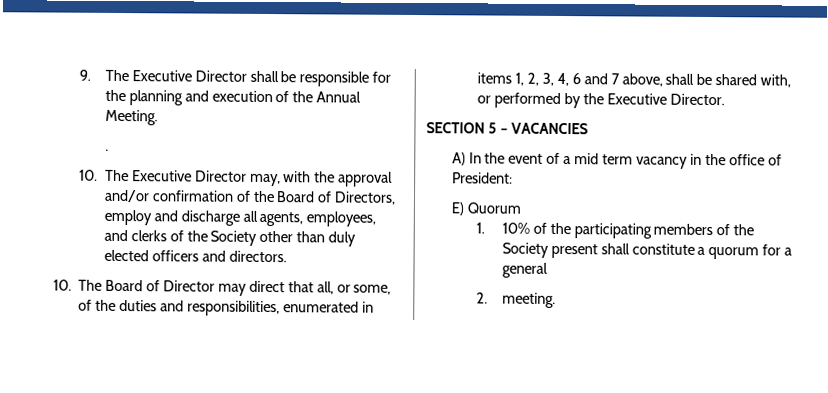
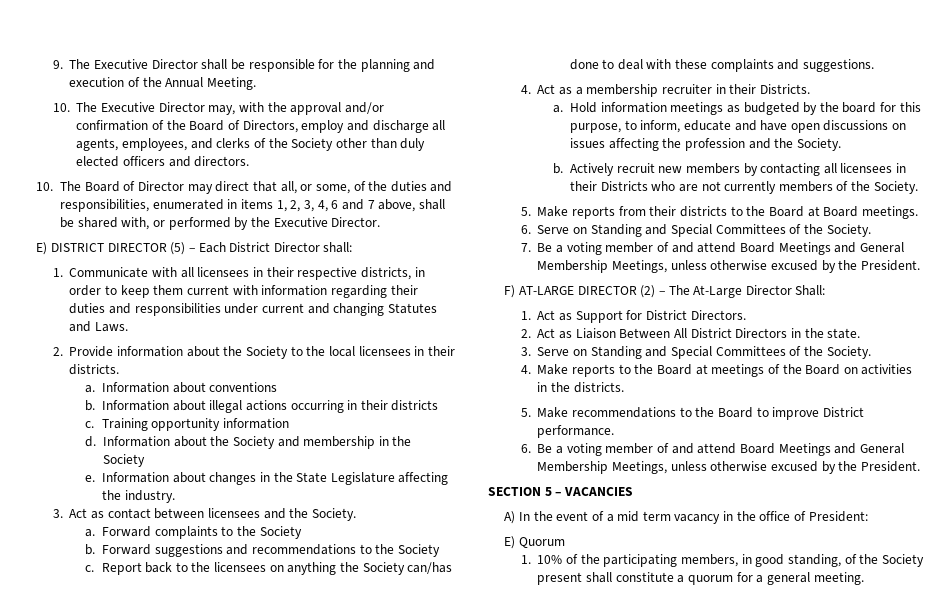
[104,148,109,151] // . -> (256, 83) none
(725, 99) none -> [36,242,353,255] [52,267,425,280] [69,285,418,298] [69,303,437,316] [69,321,128,332] [52,346,455,359] [69,364,120,375] [85,382,278,393] [85,400,439,413] [85,418,289,431] [85,436,412,449] [102,454,145,467] [85,472,449,485] [101,490,175,503] [52,508,356,521] [85,526,302,539] [85,544,440,557] [85,562,453,575] [569,59,875,72] [520,84,810,97] [553,102,921,115] [569,120,907,133] [569,138,841,151] [553,163,907,176] [569,181,918,194] [520,206,918,219] [520,224,871,237] [520,242,904,255] [537,260,920,273] [504,285,826,298] [520,310,746,323] [520,328,861,339] [520,346,871,359] [520,364,913,377] [537,382,624,393] [520,407,864,420] [537,425,615,438] [520,443,904,456] [537,461,920,474] // E) DISTRICT DIRECTOR (5) – Each District Director shall: // 1. Communicate with all licensees in their respective districts, in order to keep them current with information regarding their duties and responsibilities under current and changing Statutes and Laws. // 2. Provide information about the Society to the local licensees in their districts. // a. Information about conventions // b. Information about illegal actions occurring in their districts // c. Training opportunity information // d. Information about the Society and membership in the Society // e. Information about changes in the State Legislature affecting the industry. // 3. Act as contact between licensees and the Society. // a. Forward complaints to the Society // b. Forward suggestions and recommendations to the Society // c. Report back to the licensees on anything the Society can/has done to deal with these complaints and suggestions. // 4. Act as a membership recruiter in their Districts. // a. Hold information meetings as budgeted by the board for this purpose, to inform, educate and have open discussions on issues affecting the profession and the Society. // b. Actively recruit new members by contacting all licensees in their Districts who are not currently members of the Society. // 5. Make reports from their districts to the Board at Board meetings. // 6. Serve on Standing and Special Committees of the Society. // 7. Be a voting member of and attend Board Meetings and General Membership Meetings, unless otherwise excused by the President. // F) AT-LARGE DIRECTOR (2) – The At-Large Director Shall: // 1. Act as Support for District Directors. // 2. Act as Liaison Between All District Directors in the state. // 3. Serve on Standing and Special Committees of the Society. // 4. Make reports to the Board at meetings of the Board on activities in the districts. // 5. Make recommendations to the Board to improve District performance. // 6. Be a voting member of and attend Board Meetings and General Membership Meetings, unless otherwise excused by the President.
[653,223,714,236] members -> [680,554,841,567] members, in good standing,
[476,292,489,304] // 2. -> (810, 578) none

